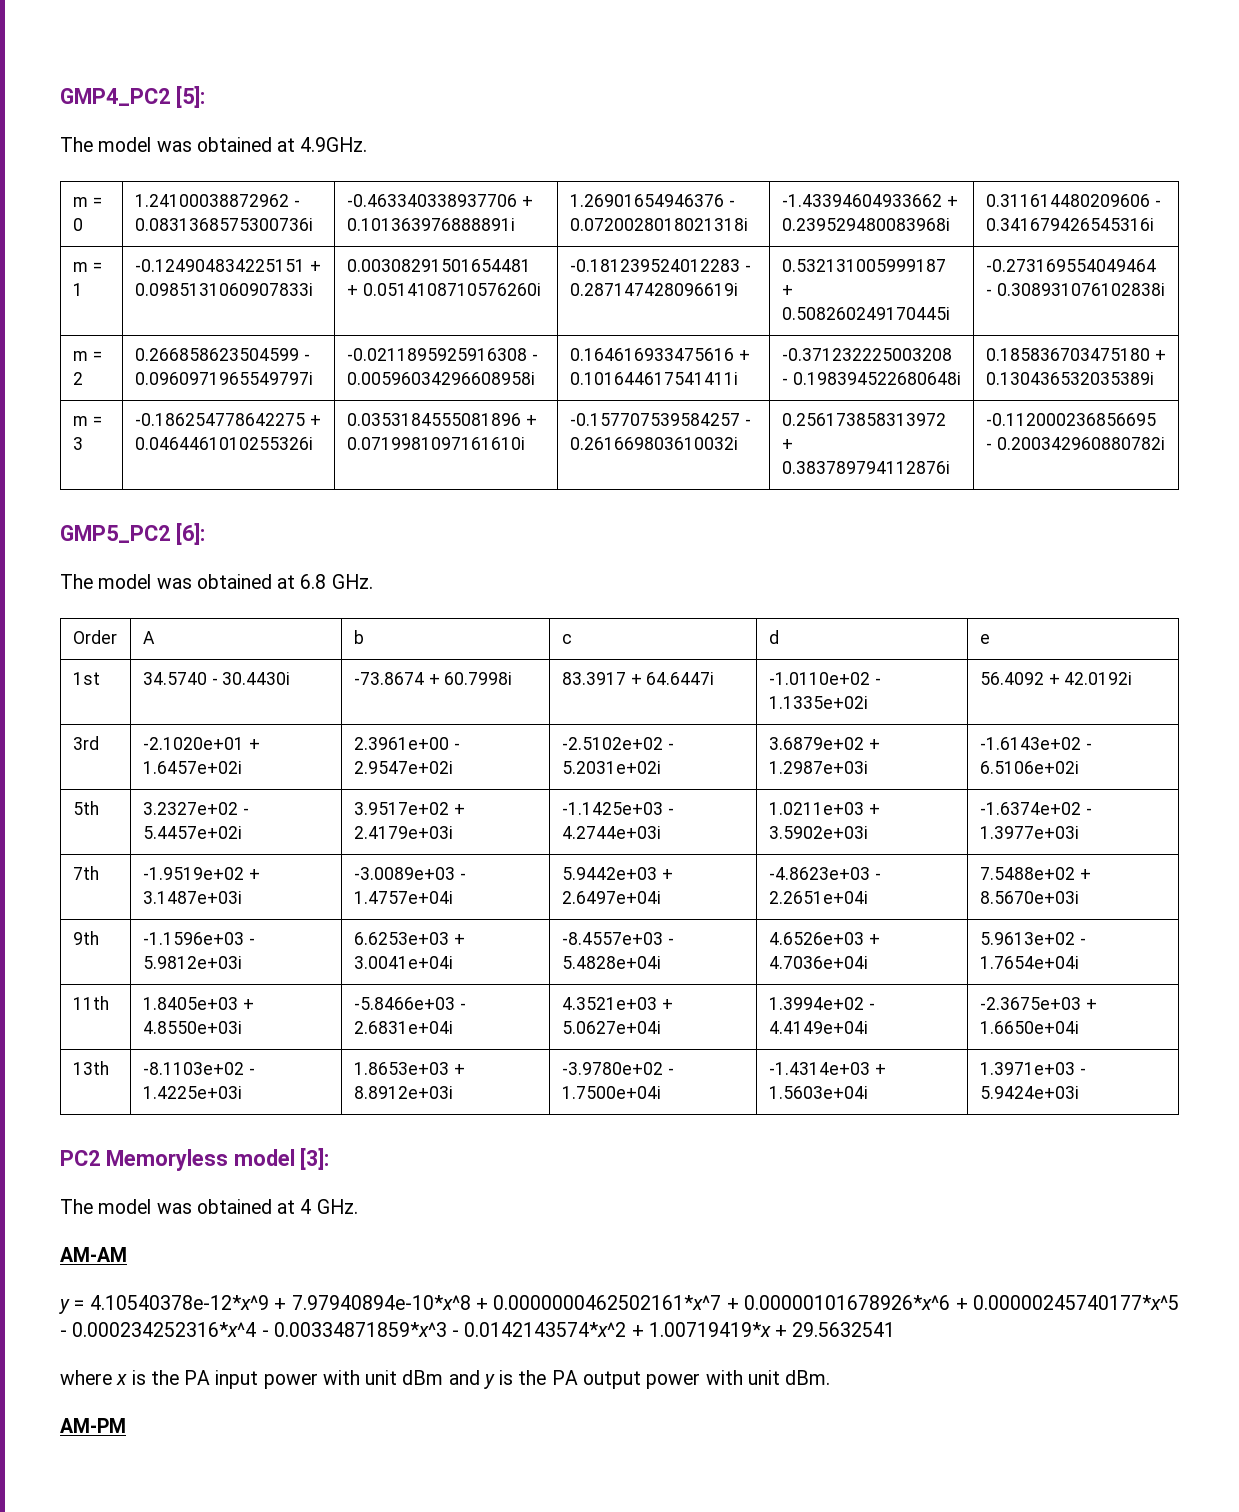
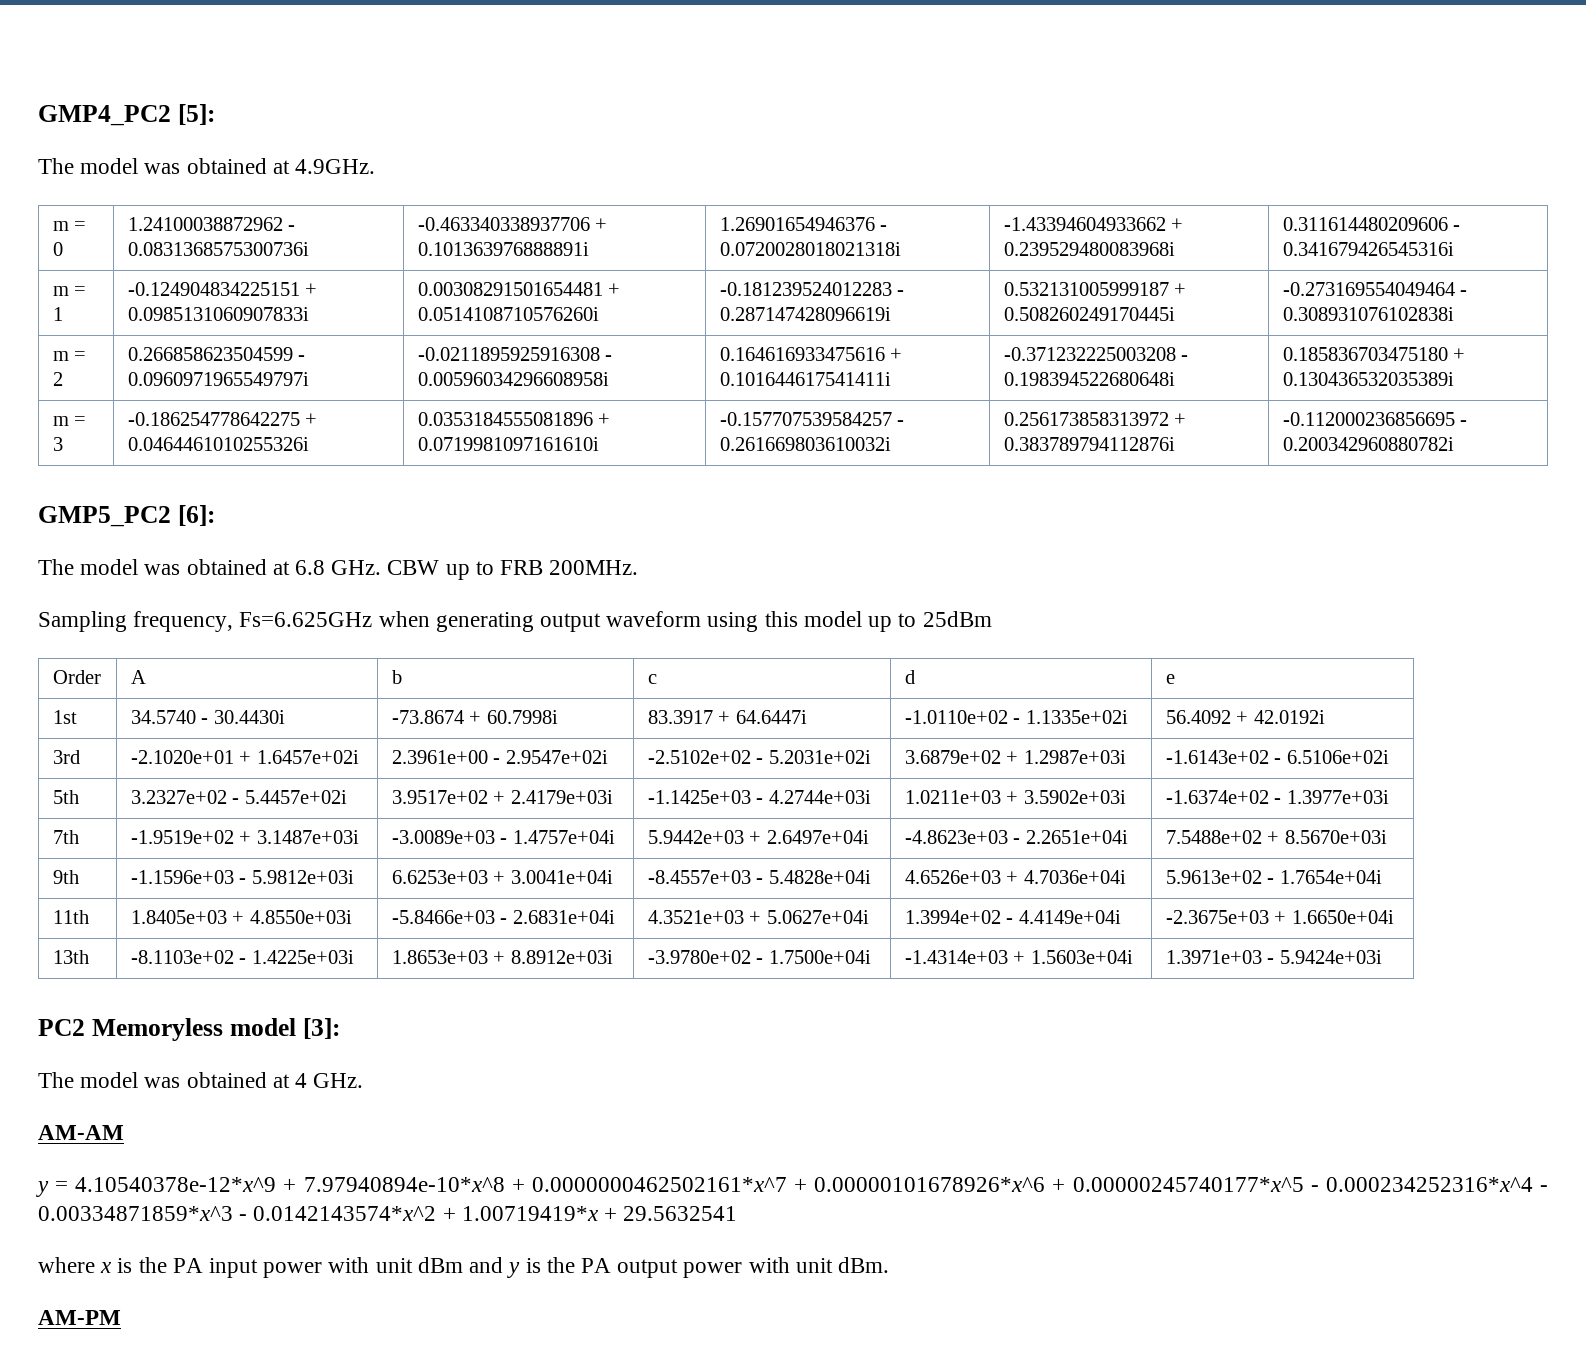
(373, 581) none -> [387,560,639,580] [38,611,992,632] CBW up to FRB 200MHz. // Sampling frequency, Fs=6.625GHz when generating output waveform using this model up to 25dBm

